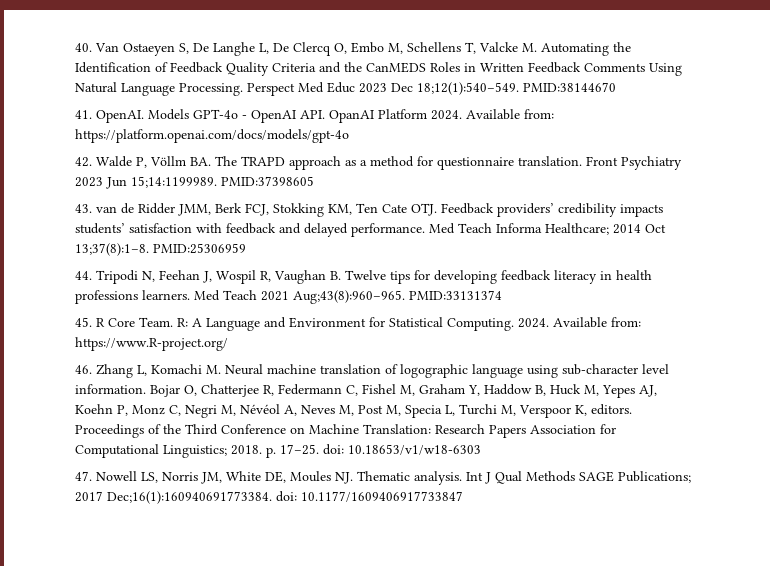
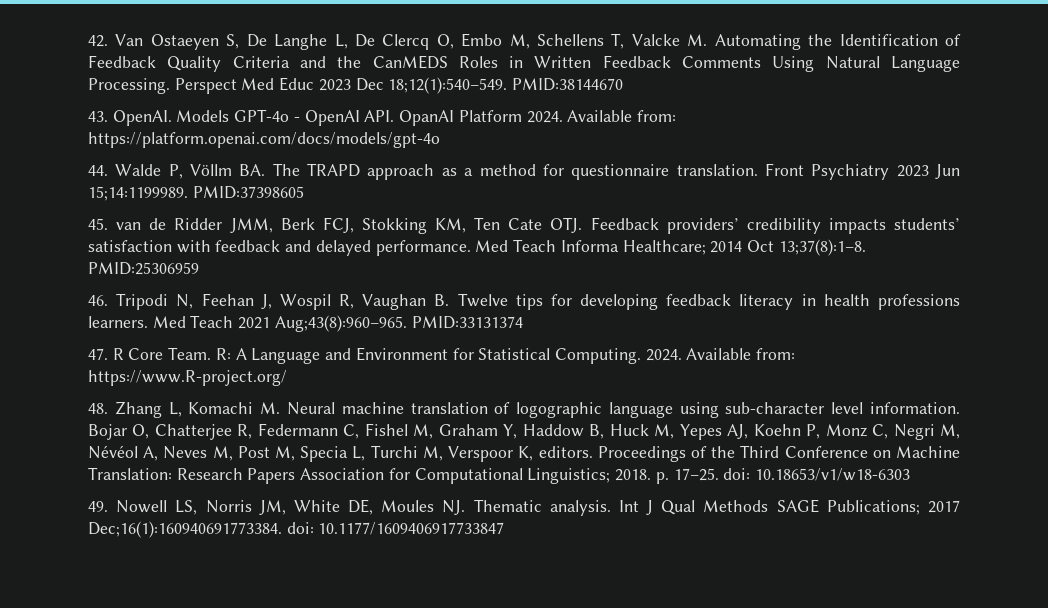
[75,43,92,52] 40. -> [88,35,108,47] 42.
[75,110,92,119] 41. -> [88,111,108,122] 43.
[75,157,92,167] 42. -> [88,165,108,176] 44.
[75,204,92,213] 43. -> [88,218,108,230] 45.
[75,271,92,280] 44. -> [88,295,108,306] 46.
[75,317,92,327] 45. -> [88,348,108,360] 47.
[75,365,92,374] 46. -> [88,403,108,414] 48.
[75,471,92,481] 47. -> [88,501,108,512] 49.

